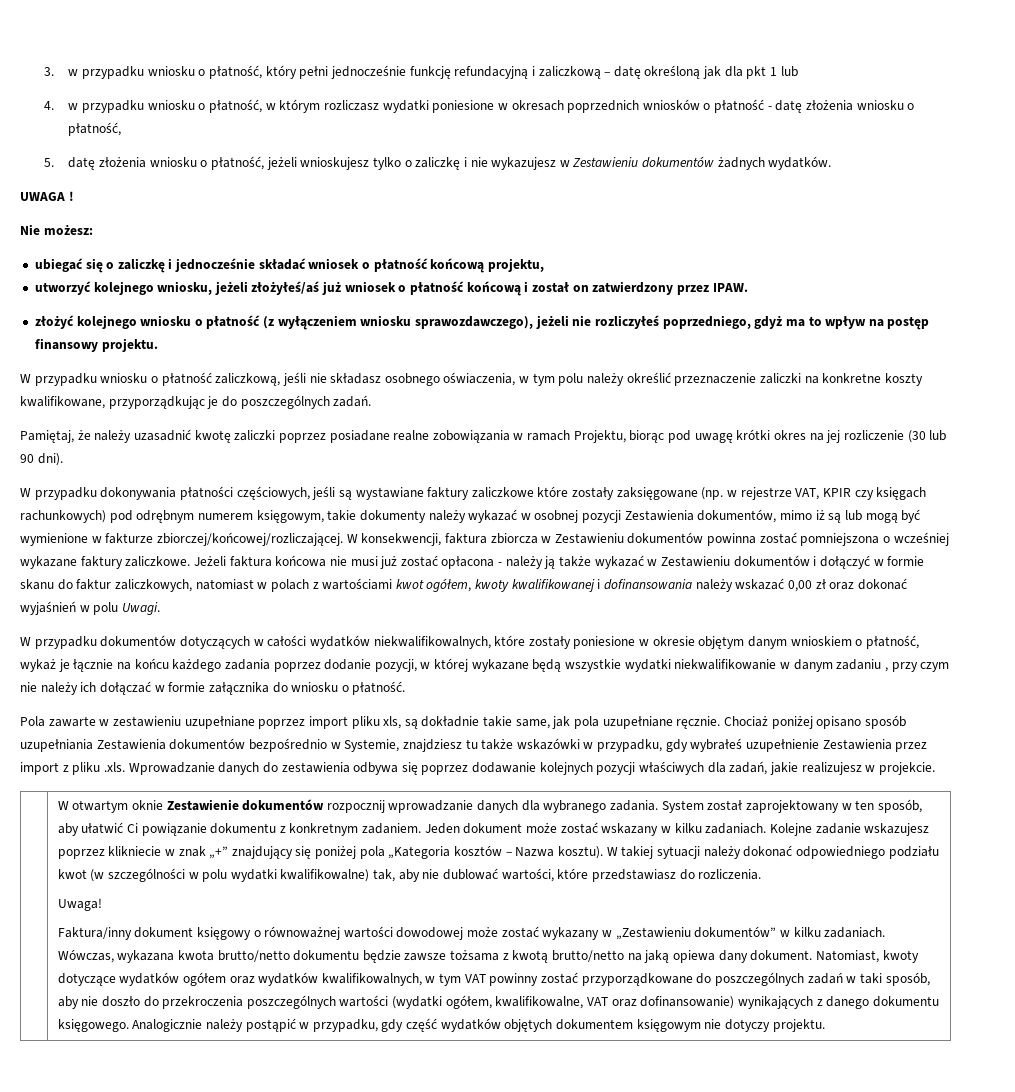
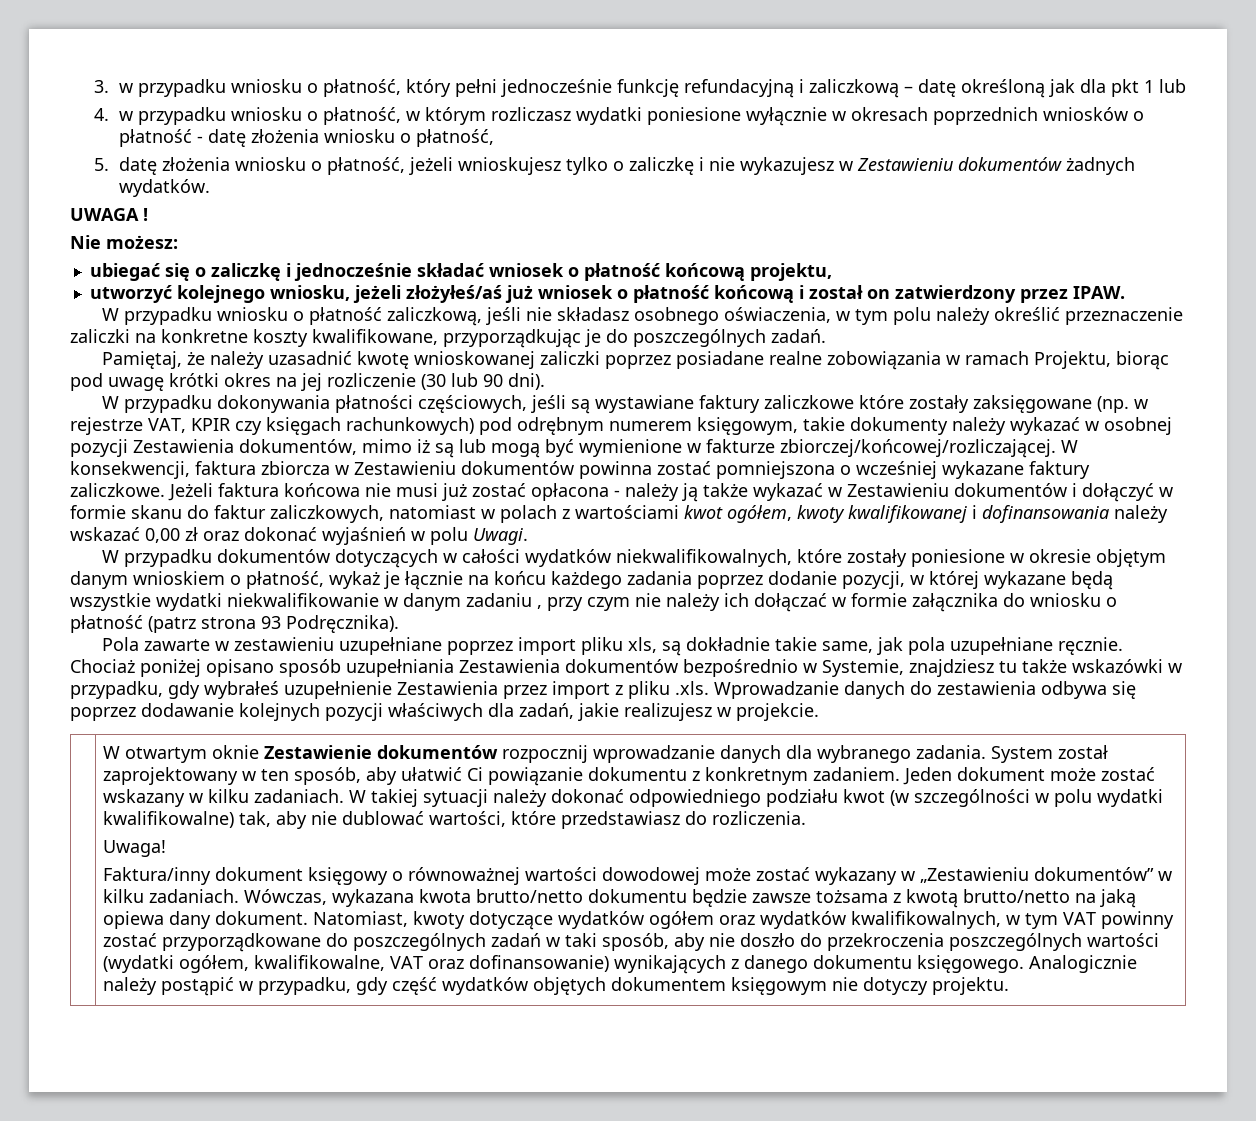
(495, 106) none -> [745,107,827,126] wyłącznie
[34,315,930,330] [34,338,158,352] // złożyć kolejnego wniosku o płatność (z wyłączeniem wniosku sprawozdawczego), jeżeli nie rozliczyłeś poprzedniego, gdyż ma to wpływ na postęp finansowy projektu. -> (1125, 292) none
(231, 436) none -> [413,351,535,369] wnioskowanej
[352,681,406,695] płatność. -> [70,615,399,633] płatność (patrz strona 93 Podręcznika).
[769,823,930,836] [57,845,603,859] Kolejne zadanie wskazujesz poprzez klikniecie w znak „+” znajdujący się poniżej pola „Kategoria kosztów – Nazwa kosztu). -> (345, 796) none

